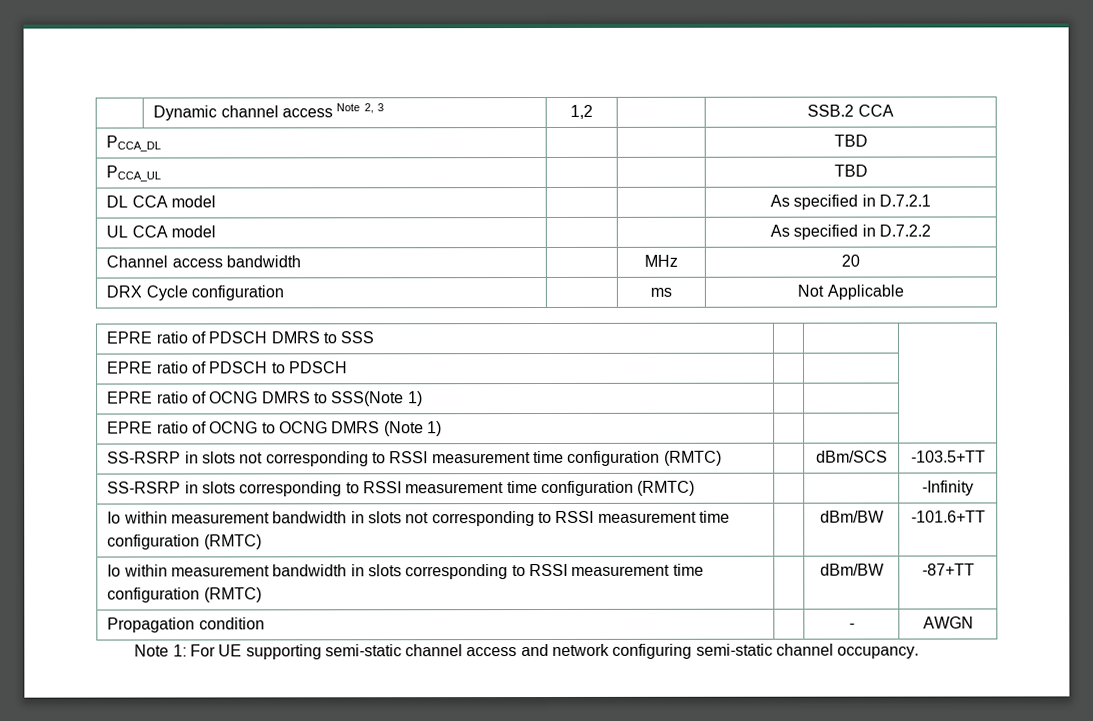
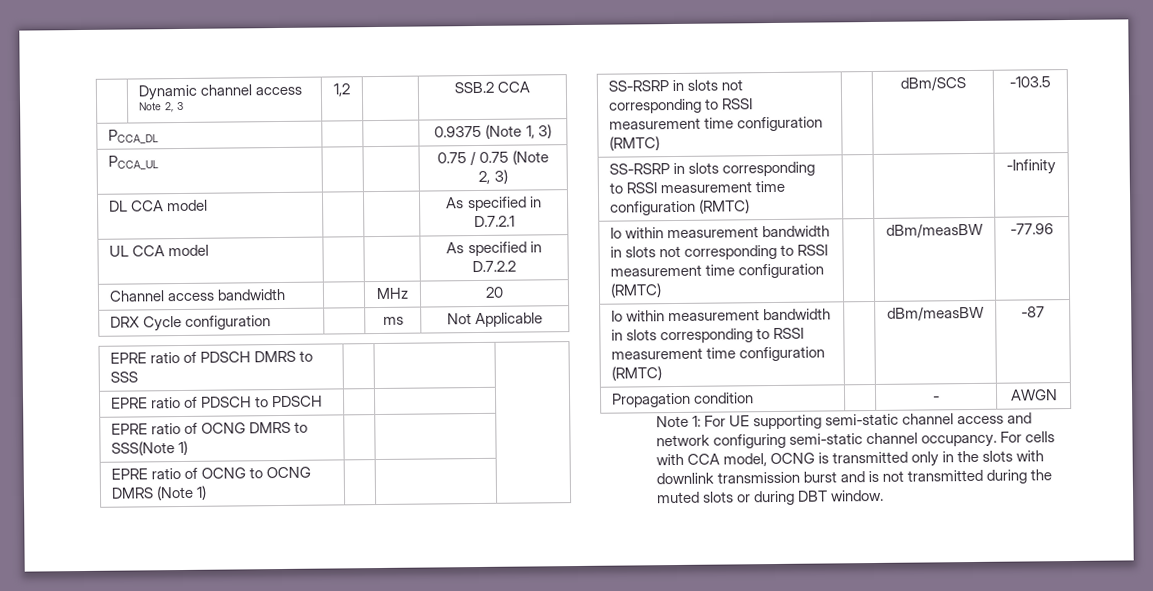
[833,134,868,147] [106,165,162,182] [833,164,868,177] TBD // PCCA_UL | | | TBD -> [434,124,552,139] [107,155,159,170] [436,150,550,166] [478,169,508,184] 0.9375 (Note 1, 3) // PCCA_UL | | | 0.75 / 0.75 (Note 2, 3)
[910,450,986,463] -103.5+TT -> [1009,76,1051,88] -103.5
[819,510,885,523] [910,510,986,523] dBm/BW | -101.6+TT -> [886,222,984,238] [1010,223,1054,235] dBm/measBW | -77.96
[819,563,885,576] [921,563,975,576] dBm/BW | -87+TT -> [887,305,985,321] [1021,306,1045,318] dBm/measBW | -87
(920, 652) none -> [999,431,1055,443] [655,450,1045,467] [655,469,1052,485] [655,489,884,506] For cells with CCA model, OCNG is transmitted only in the slots with downlink transmission burst and is not transmitted during the muted slots or during DBT window.

